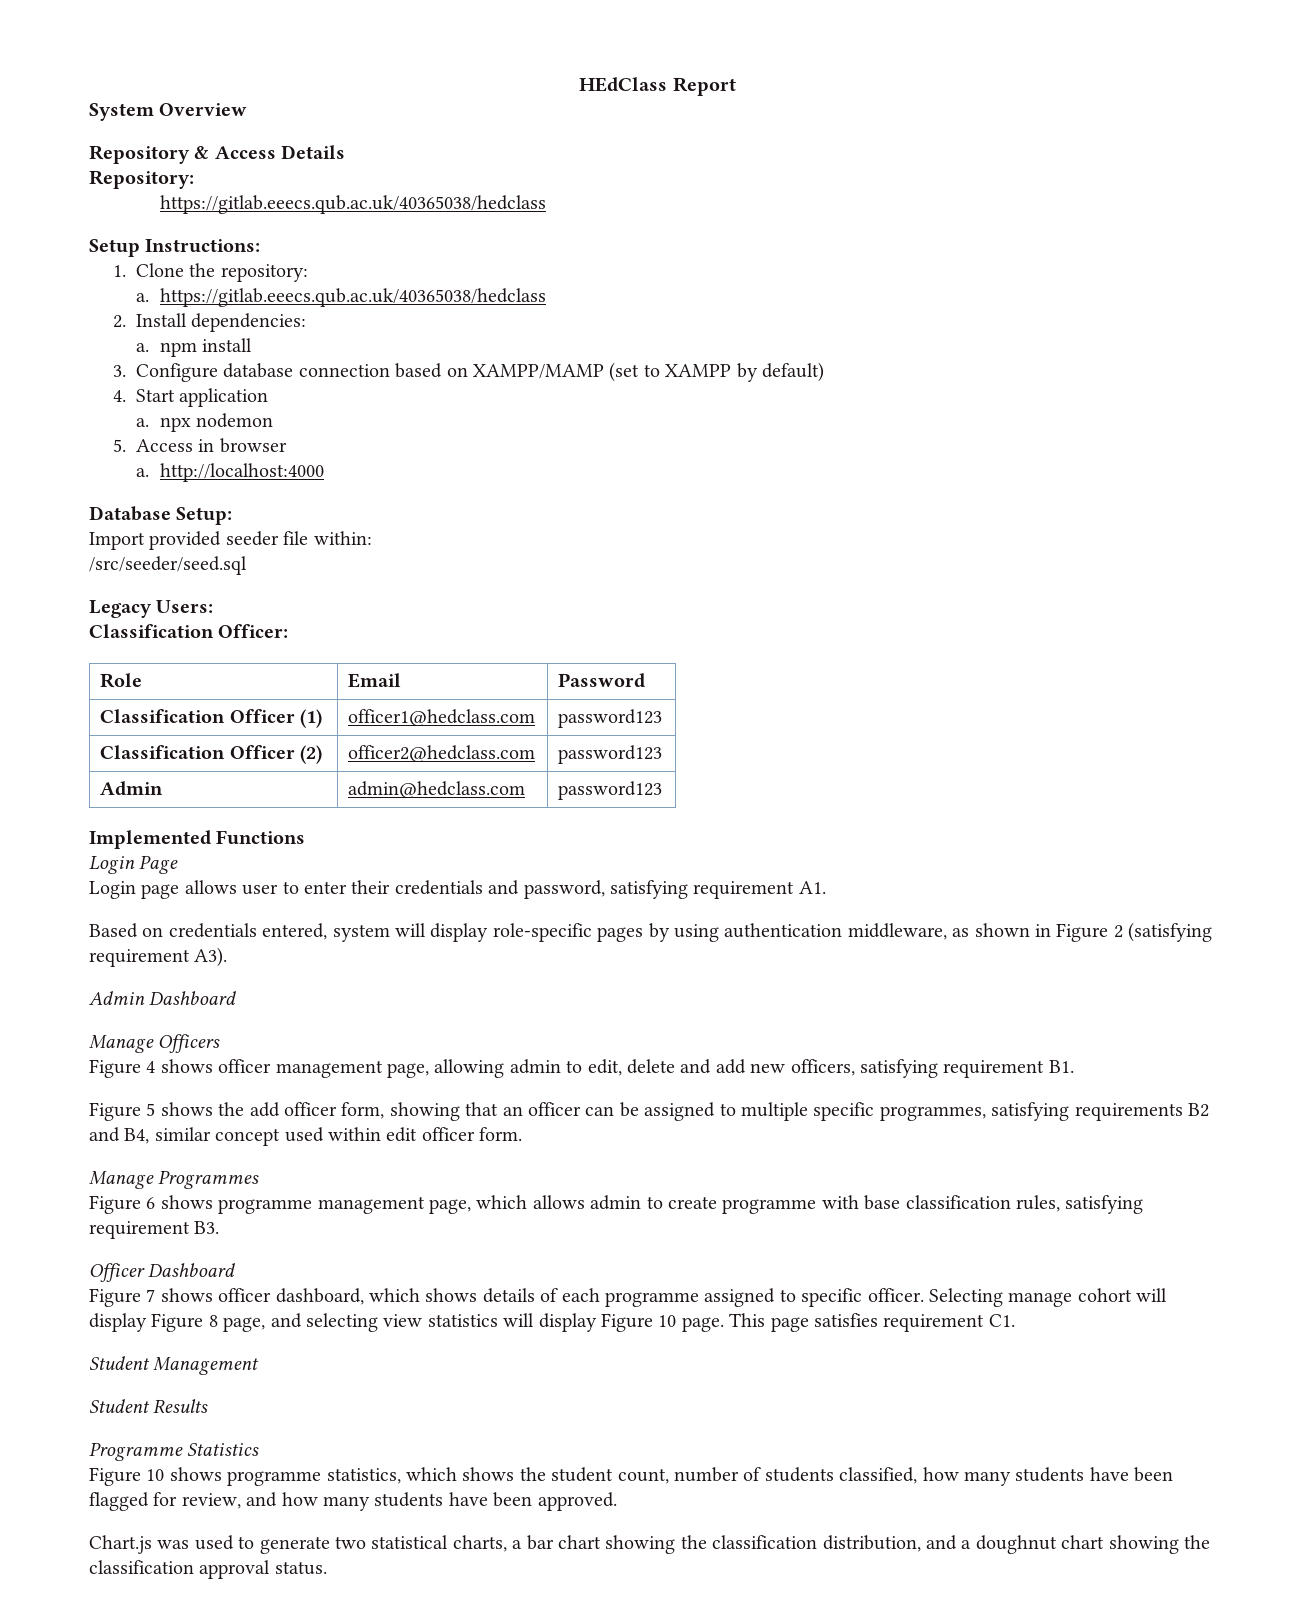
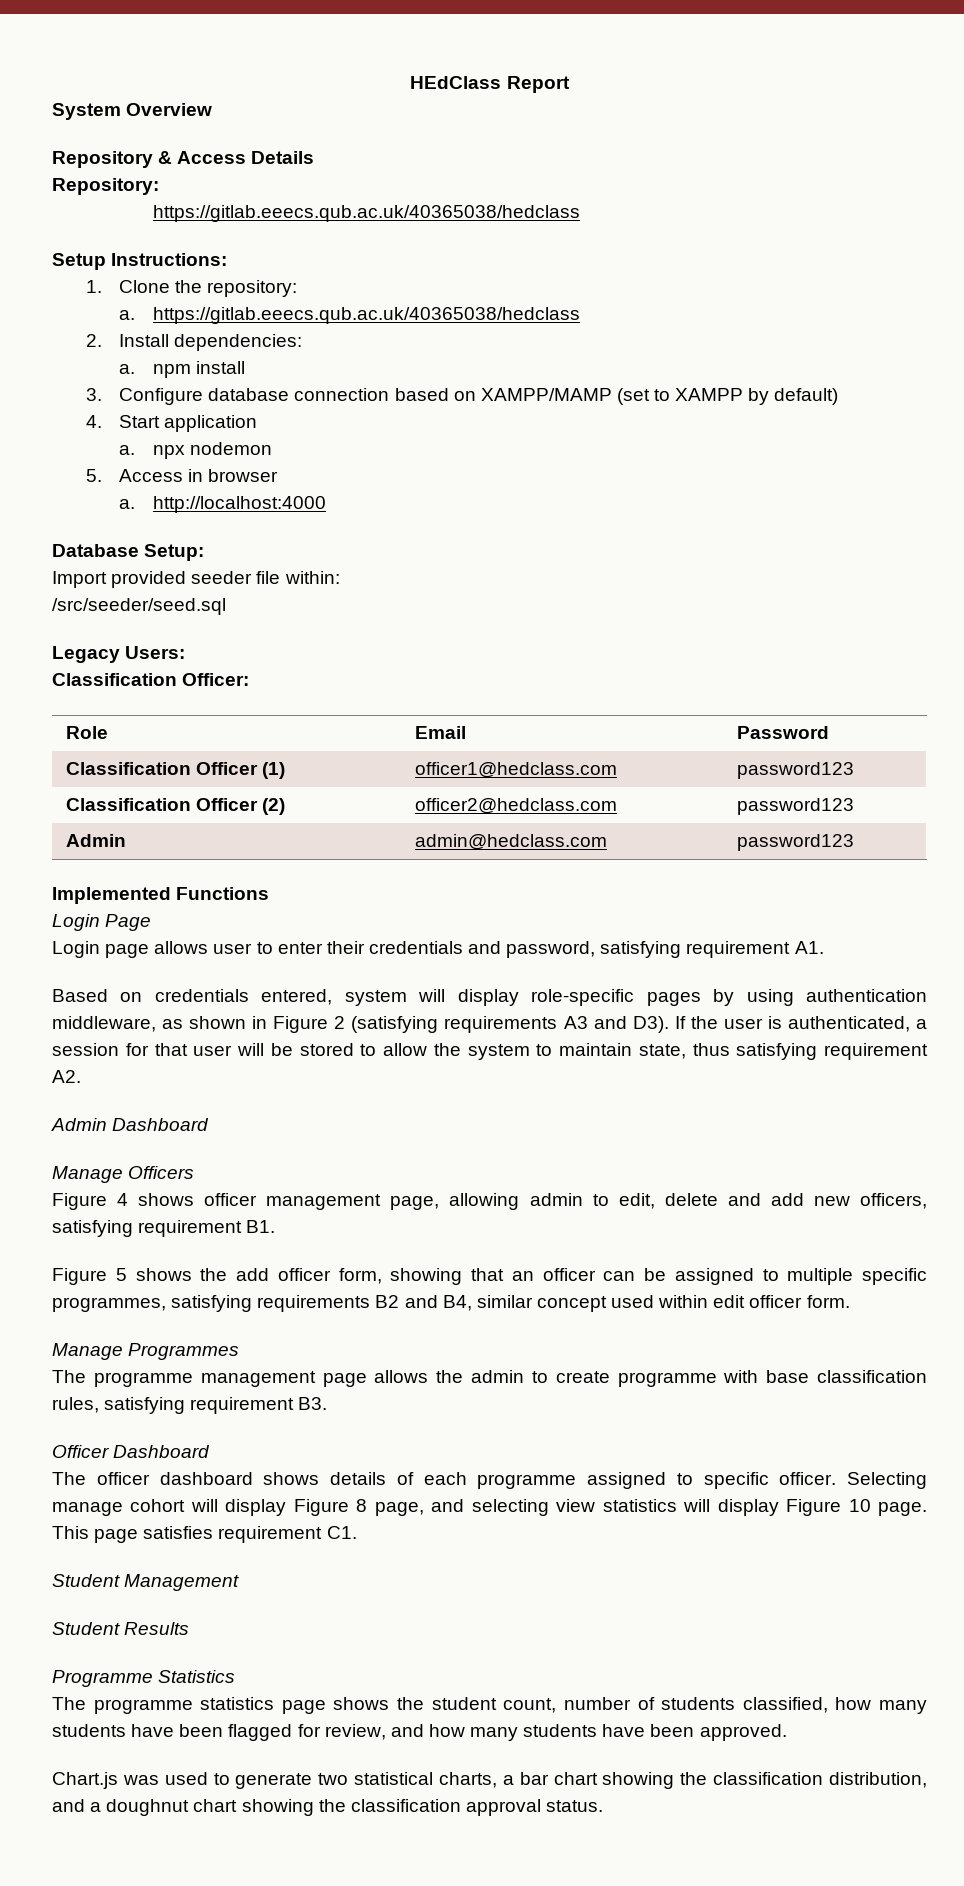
[89,947,228,967] requirement A3). -> [444,1016,927,1033] [52,1043,928,1060] [52,1070,81,1083] requirements A3 and D3). If the user is authenticated, a session for that user will be stored to allow the system to maintain state, thus satisfying requirement A2.
[89,1195,585,1214] Figure 6 shows programme management page, which allows -> [52,1370,464,1387] The programme management page allows the
[89,1288,420,1307] Figure 7 shows officer dashboard, which -> [52,1472,253,1485] The officer dashboard
[89,1467,457,1486] Figure 10 shows programme statistics, which -> [52,1697,326,1714] The programme statistics page

